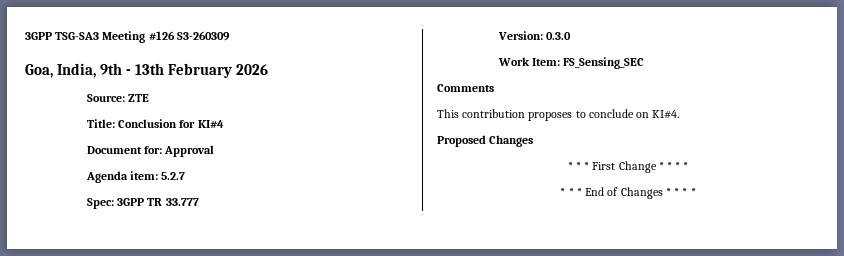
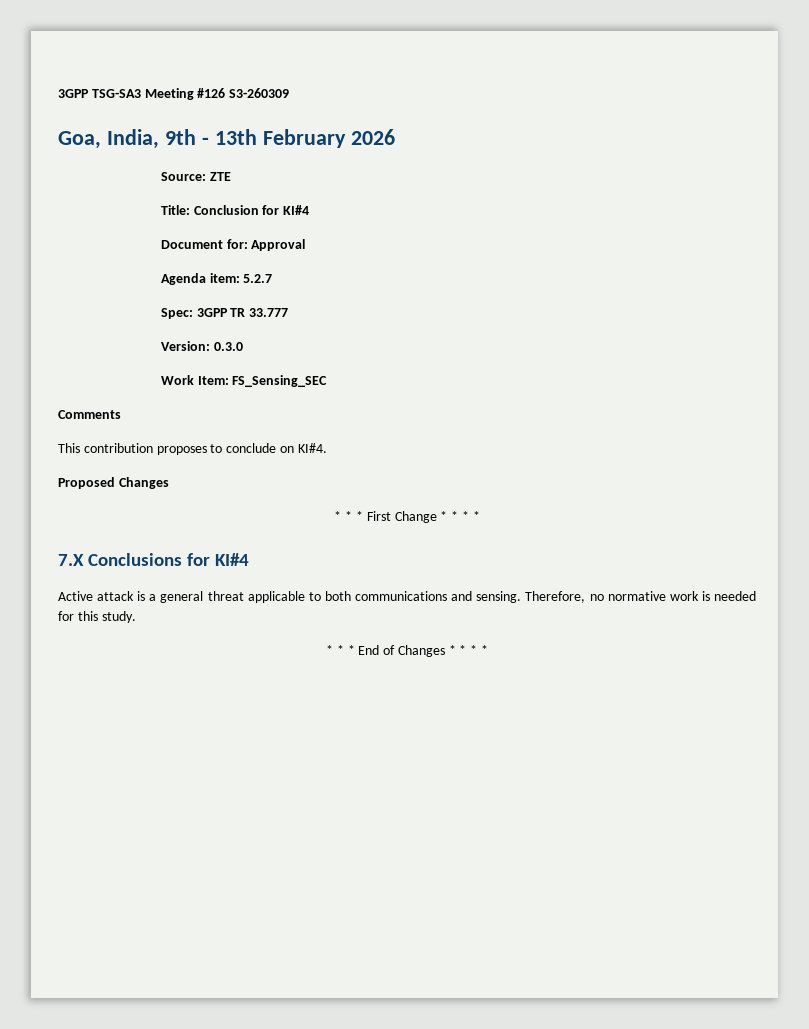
(689, 166) none -> [58,553,250,566] [58,591,757,603] [58,611,136,623] // 7.X Conclusions for KI#4 // Active attack is a general threat applicable to both communications and sensing. Therefore, no normative work is needed for this study.

